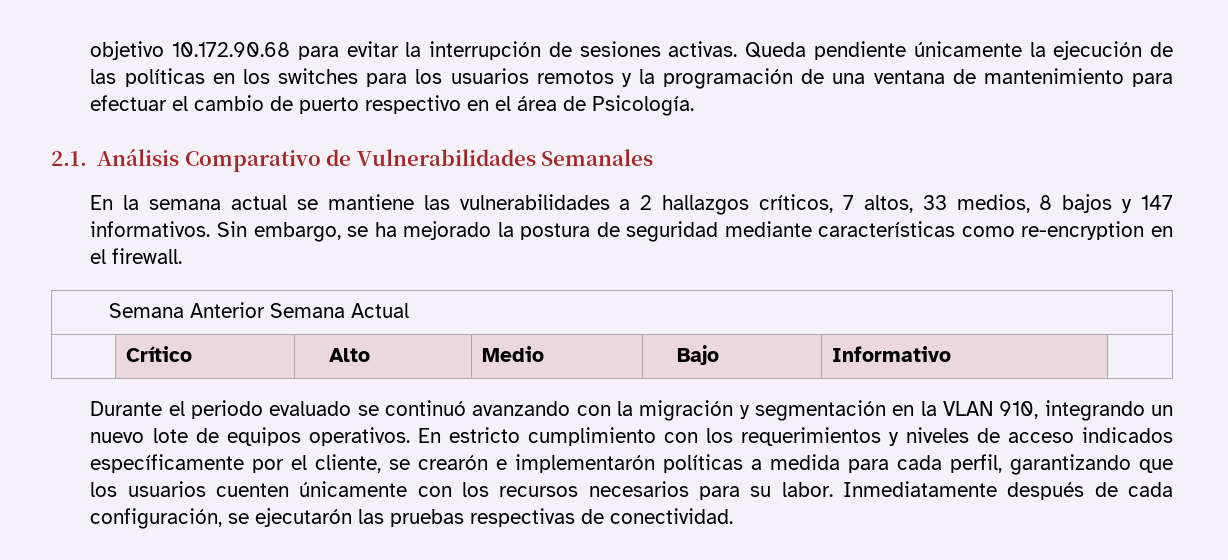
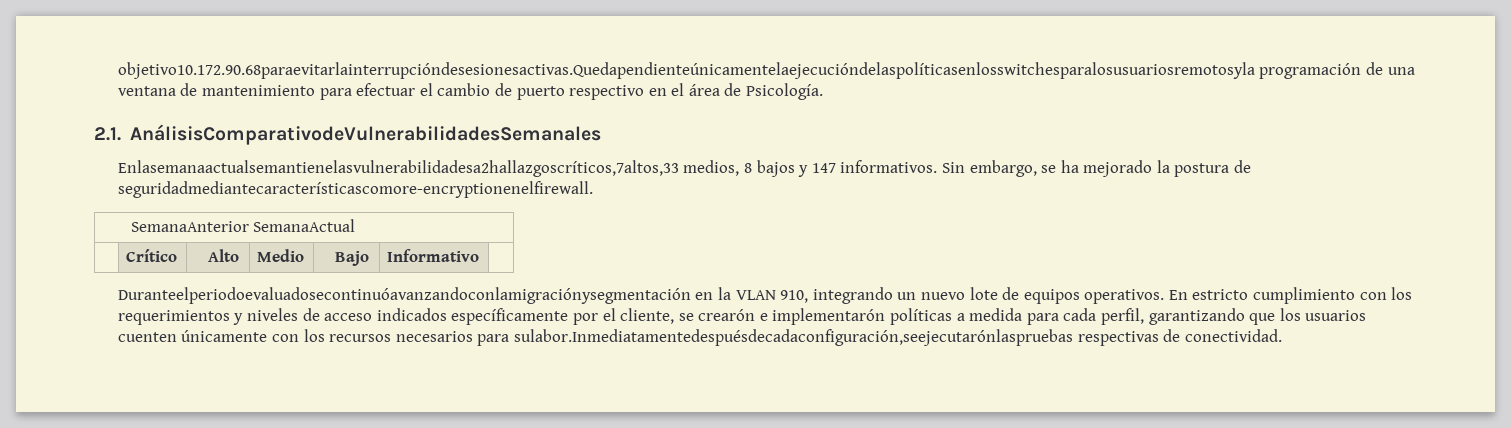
[90,41,1173,60] [90,68,655,87] objetivo 10.172.90.68 para evitar la interrupción de sesiones activas. Queda pendiente únicamente la ejecución de las políticas en los switches para los usuarios remotos y la -> [117,62,1255,79] objetivo10.172.90.68paraevitarlainterrupcióndesesionesactivas.Quedapendienteúnicamentelaejecucióndelaspolíticasenlosswitchesparalosusuariosremotosyla
[97,148,654,172] [90,194,947,215] Análisis Comparativo de Vulnerabilidades Semanales // En la semana actual se mantiene las vulnerabilidades a 2 hallazgos críticos, 7 altos, 33 -> [129,124,601,145] [117,160,679,177] AnálisisComparativodeVulnerabilidadesSemanales // Enlasemanaactualsemantienelasvulnerabilidadesa2hallazgoscríticos,7altos,33
[626,221,1174,242] [90,248,183,264] [109,302,410,318] seguridad mediante características como re-encryption en el firewall. // Semana Anterior Semana Actual -> [117,181,593,198] [130,219,356,232] seguridadmediantecaracterísticascomore-encryptionenelfirewall. // SemanaAnterior SemanaActual
[90,400,887,421] Durante el periodo evaluado se continuó avanzando con la migración y segmentación -> [117,287,691,304] Duranteelperiodoevaluadosecontinuóavanzandoconlamigraciónysegmentación
[750,481,1173,500] [90,508,465,529] su labor. Inmediatamente después de cada configuración, se ejecutarón las pruebas -> [513,329,1073,346] sulabor.Inmediatamentedespuésdecadaconfiguración,seejecutarónlaspruebas

